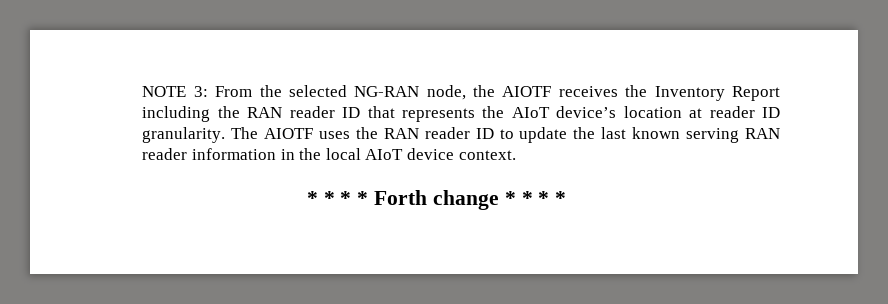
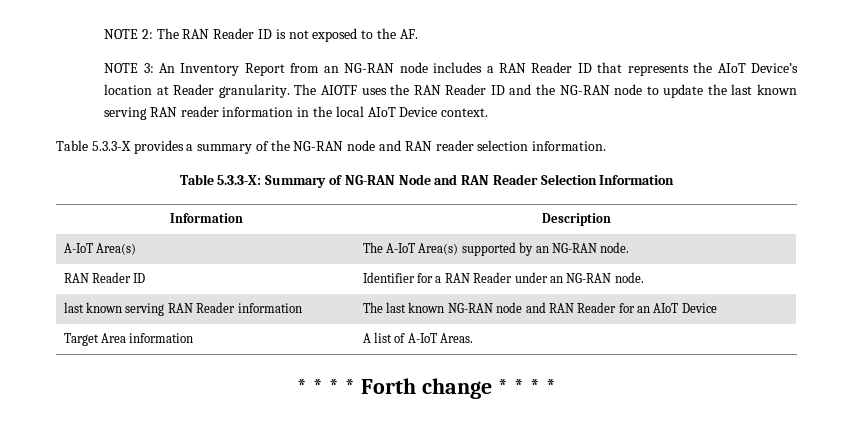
[142,85,780,101] [142,106,335,122] NOTE 3: From the selected NG-RAN node, the AIOTF receives the Inventory Report including the RAN reader -> [104,28,418,42] [104,62,573,76] NOTE 2: The RAN Reader ID is not exposed to the AF. // NOTE 3: An Inventory Report from an NG-RAN node includes a RAN Reader
[556,106,617,118] device’s -> [751,63,799,73] Device’s
[709,106,780,118] reader ID -> [173,84,215,95] Reader
[424,127,494,139] reader ID -> [445,84,643,95] Reader ID and the NG-RAN node
[406,148,454,160] device -> [399,107,438,117] Device
(516, 155) none -> [56,140,607,154] [179,174,675,188] [169,213,243,223] [541,213,611,226] [63,243,137,255] [362,242,630,256] [63,272,146,283] [362,272,644,283] [63,302,302,316] [362,302,717,313] [63,333,194,346] [362,332,474,343] // Table 5.3.3-X provides a summary of the NG-RAN node and RAN reader selection information. // Table 5.3.3-X: Summary of NG-RAN Node and RAN Reader Selection Information // Information | Description // A-IoT Area(s) | The A-IoT Area(s) supported by an NG-RAN node. // RAN Reader ID | Identifier for a RAN Reader under an NG-RAN node. // last known serving RAN Reader information | The last known NG-RAN node and RAN Reader for an AIoT Device // Target Area information | A list of A-IoT Areas.

